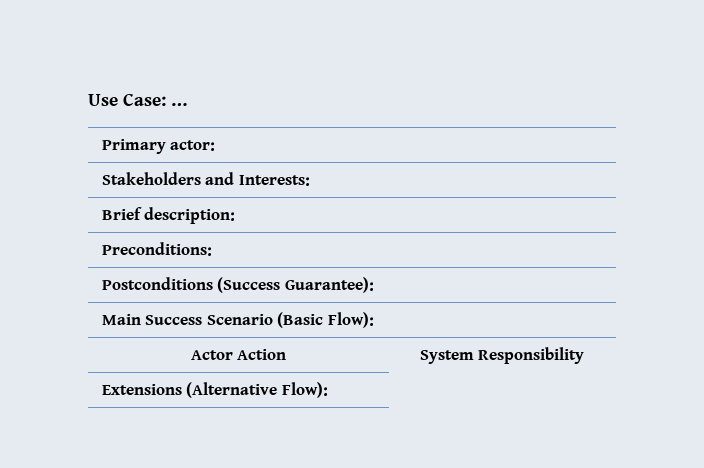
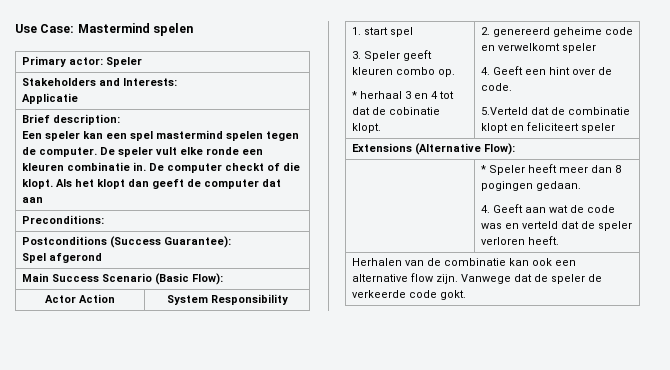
[170,103,188,106] … -> [77,23,194,36] Mastermind spelen
(216, 145) none -> [105,57,142,67] Speler
(310, 180) none -> [21,93,78,104] // Applicatie
(236, 215) none -> [21,130,299,141] [21,147,263,157] [21,162,300,173] [21,179,281,189] [21,197,43,203] // Een speler kan een spel mastermind spelen tegen de computer. De speler vult elke ronde een kleuren combinatie in. De computer checkt of die klopt. Als het klopt dan geeft de computer dat aan
(374, 285) none -> [21,253,102,263] // Spel afgerond
[101,382,328,398] Extensions (Alternative Flow): -> [351,27,413,37] [351,50,432,61] [351,67,455,77] [351,91,454,99] [351,107,440,115] [351,123,381,133] [480,27,633,37] [480,43,596,53] [480,66,612,75] [480,83,512,91] [480,107,630,115] [480,122,615,133] [351,143,515,155] [480,164,621,175] [480,181,581,191] [480,204,615,213] [480,221,632,231] [480,236,559,245] [351,258,576,266] [351,273,602,284] [351,290,466,300] 1. start spel // 3. Speler geeft kleuren combo op. // * herhaal 3 en 4 tot dat de cobinatie klopt. | 2. genereerd geheime code en verwelkomt speler // 4. Geeft een hint over de code. // 5.Verteld dat de combinatie klopt en feliciteert speler // Extensions (Alternative Flow): // | * Speler heeft meer dan 8 pogingen gedaan. // 4. Geeft aan wat de code was en verteld dat de speler verloren heeft. // Herhalen van de combinatie kan ook een alternative flow zijn. Vanwege dat de speler de verkeerde code gokt.

